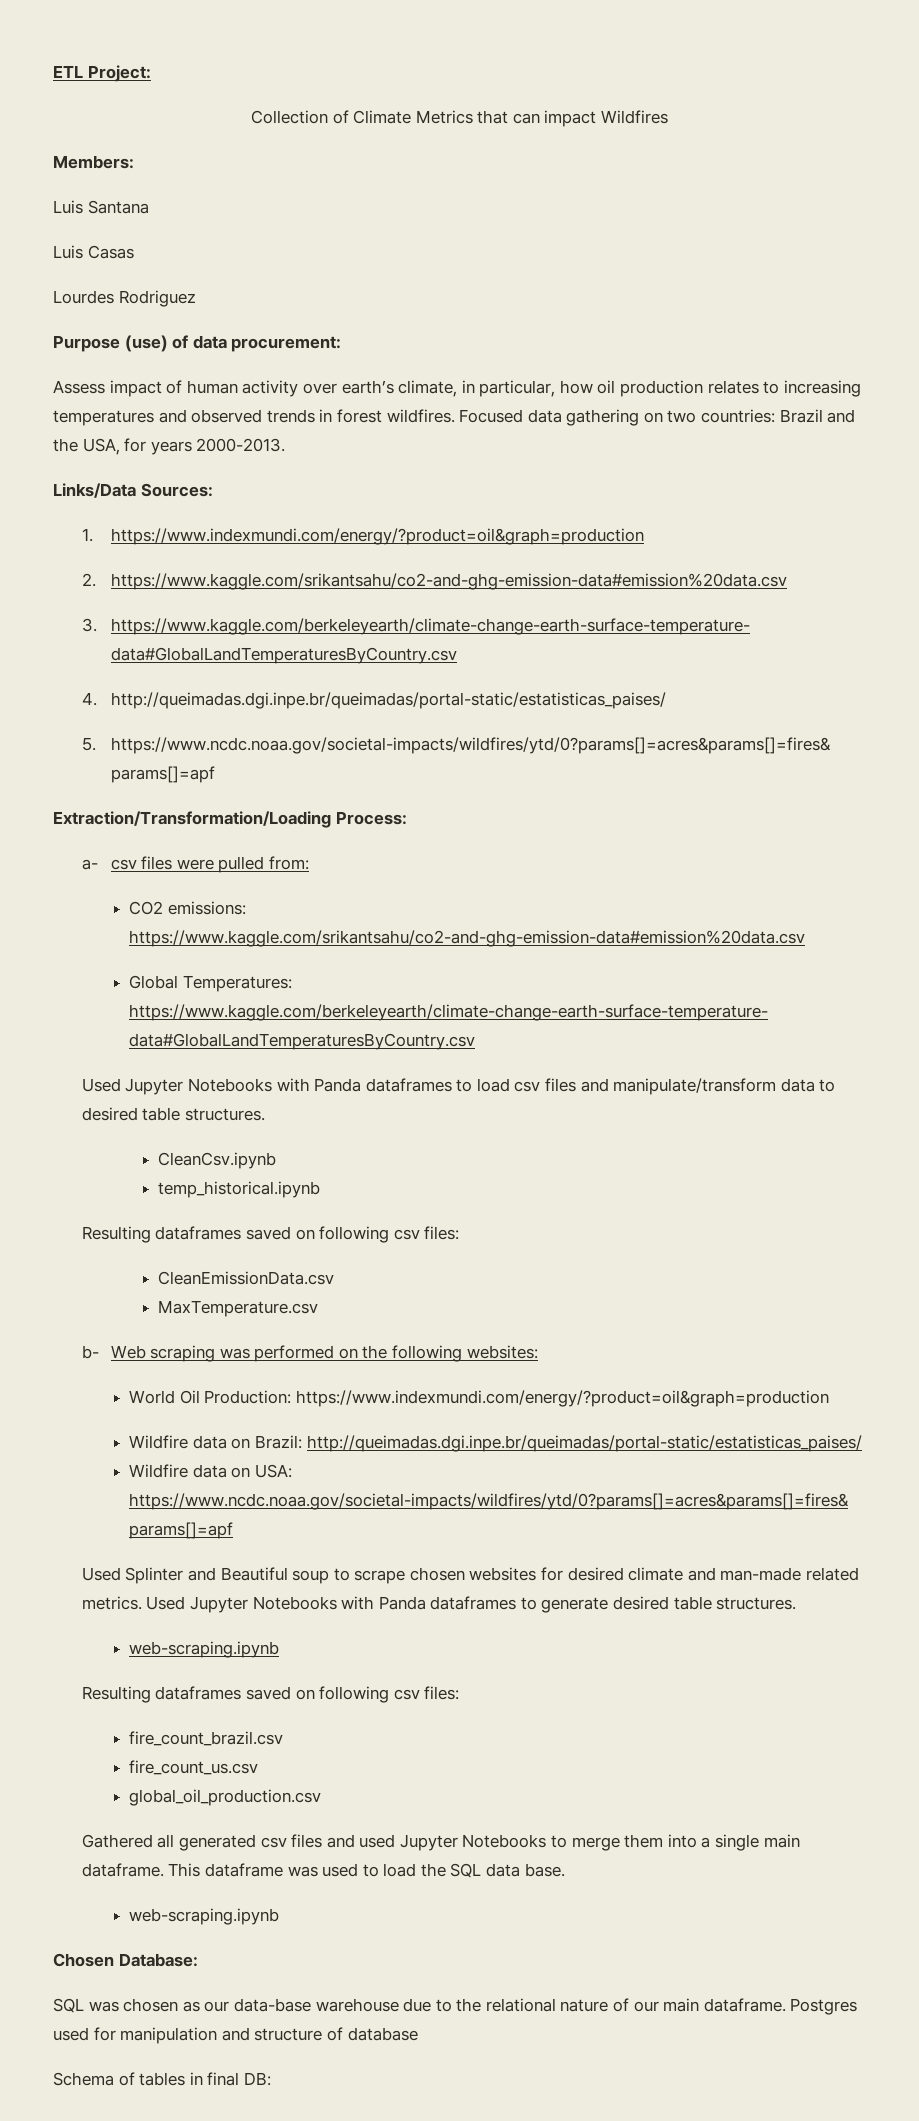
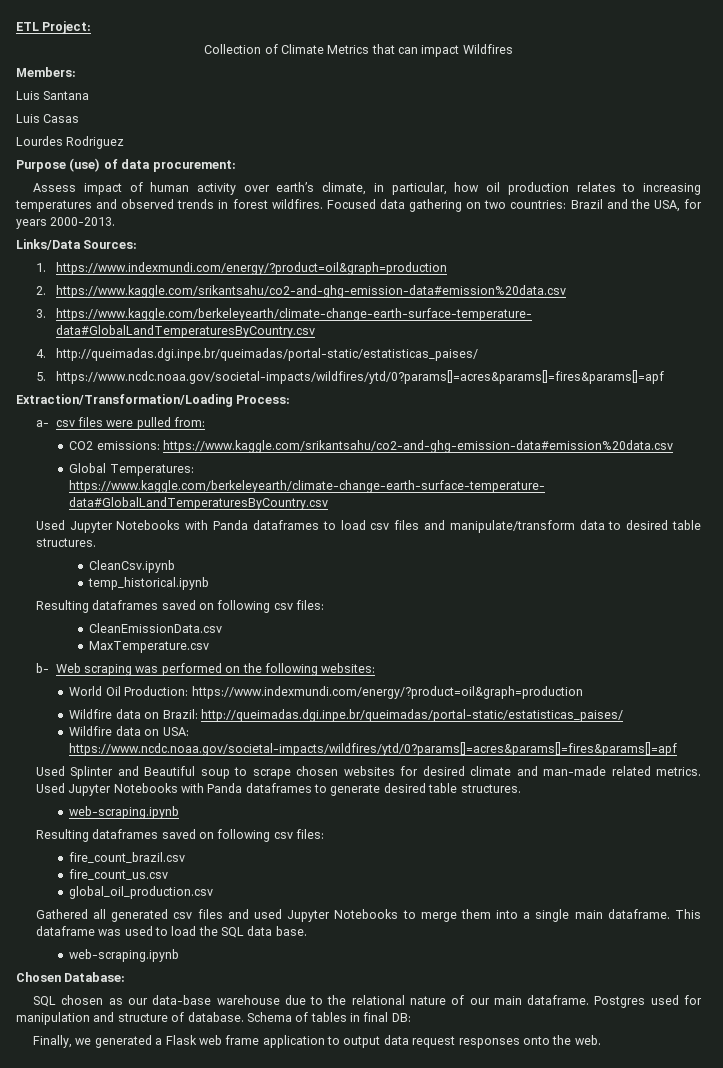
[88,2001,119,2012] was -> (57, 1001) none
[347,2027,418,2041] database // -> [187,1012,244,1022] database.
(271, 2079) none -> [33,1035,601,1048] // Finally, we generated a Flask web frame application to output data request responses onto the web.

